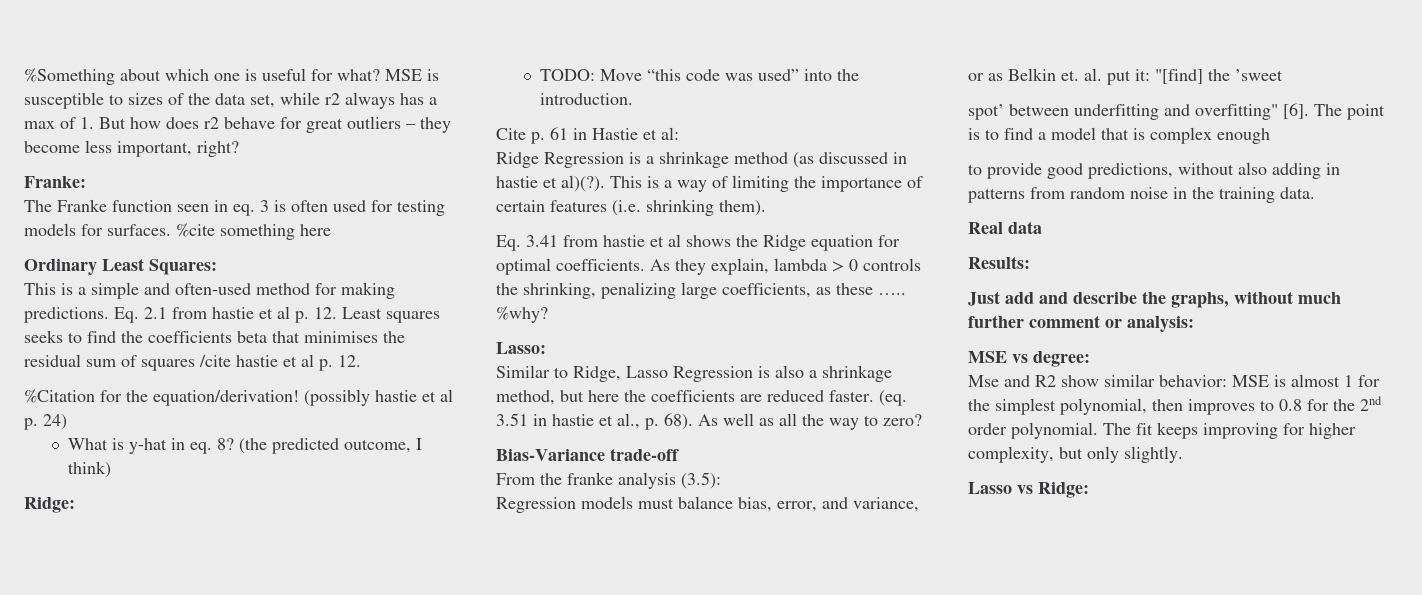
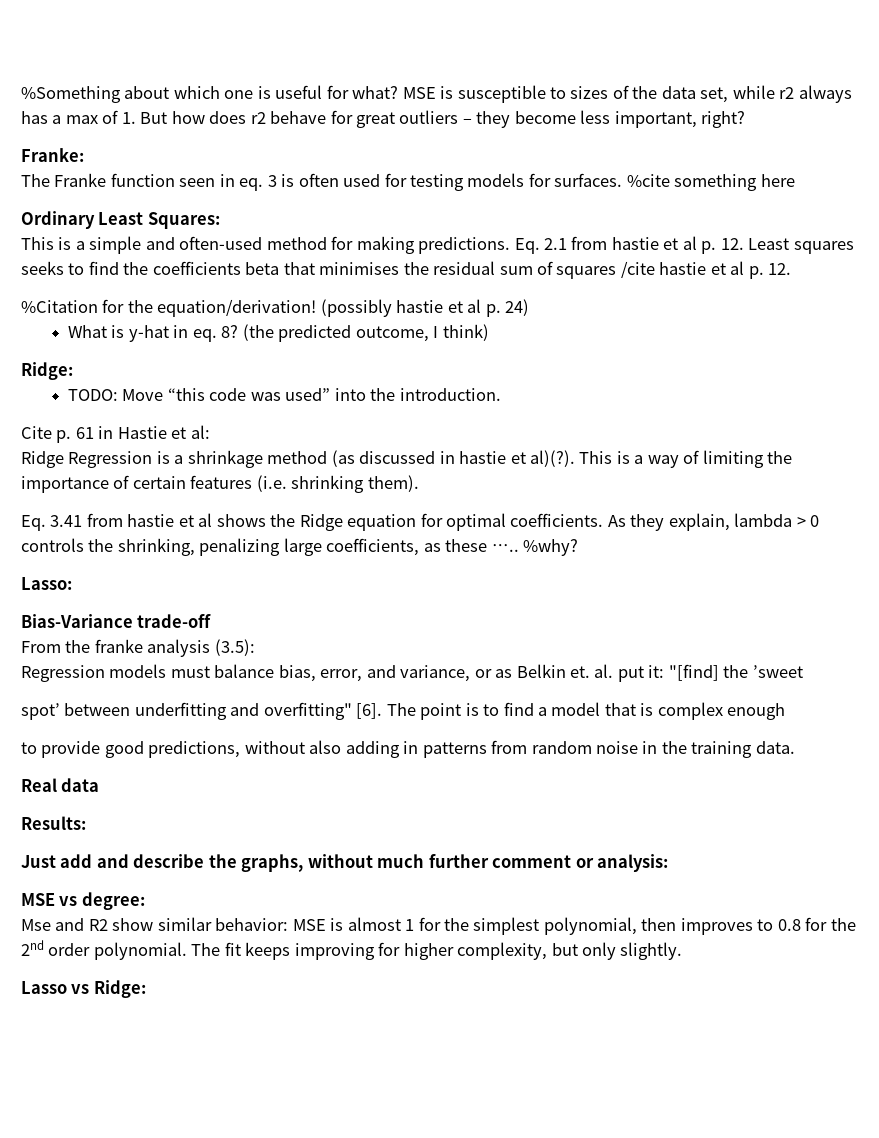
[496,365,892,382] [496,390,907,406] [496,413,922,430] // Similar to Ridge, Lasso Regression is also a shrinkage method, but here the coefficients are reduced faster. (eq. 3.51 in hastie et al., p. 68). As well as all the way to zero? -> (72, 583) none

